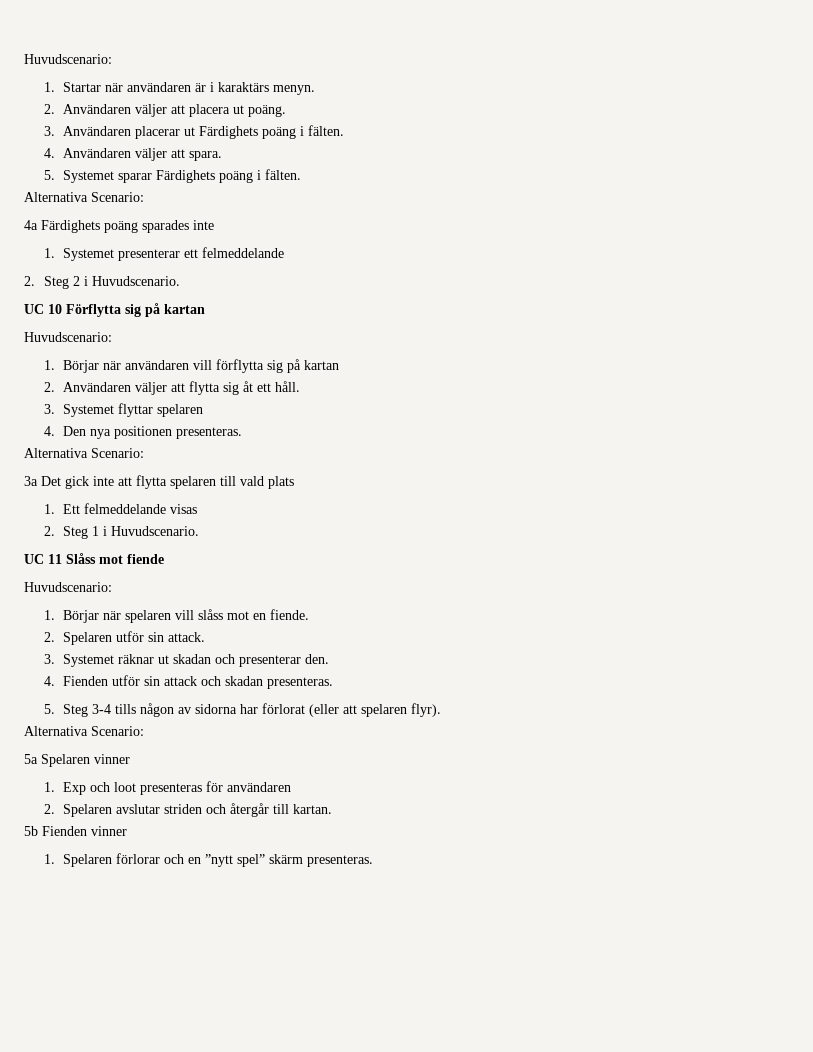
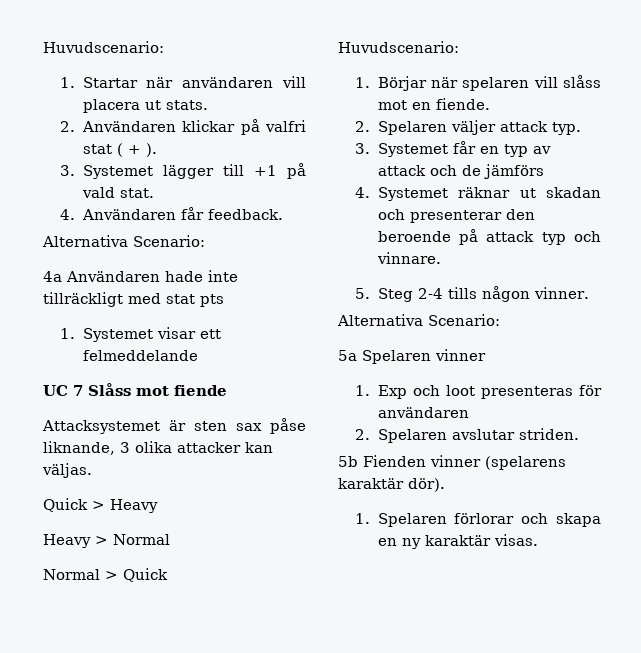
[195,82,316,95] [43,104,287,117] [43,125,345,139] [43,148,223,161] [43,169,302,183] [24,192,144,202] [24,220,214,233] är i karaktärs menyn. // 2. Användaren väljer att placera ut poäng. // 3. Användaren placerar ut Färdighets poäng i fälten. // 4. Användaren väljer att spara. // 5. Systemet sparar Färdighets poäng i fälten. // Alternativa Scenario: // 4a Färdighets poäng sparades inte -> [282,76,306,88] [82,99,208,113] [60,119,306,135] [82,143,157,157] [60,163,306,179] [81,187,154,198] [60,207,283,220] [42,235,205,247] [43,270,238,282] [43,292,224,307] vill placera ut stats. // 2. Användaren klickar på valfri stat ( + ). // 3. Systemet lägger till +1 på vald stat. // 4. Användaren får feedback. // Alternativa Scenario: // 4a Användaren hade inte tillräckligt med stat pts
[118,249,181,261] presenterar -> [156,327,196,339] visar
[24,276,180,289] [24,303,205,317] [24,332,112,342] [43,359,340,373] [43,381,301,395] [43,403,204,417] [43,426,243,439] [24,448,144,458] [24,475,294,489] [43,503,198,514] [43,526,200,539] [24,553,164,564] 2. Steg 2 i Huvudscenario. // UC 10 Förflytta sig på kartan // Huvudscenario: // 1. Börjar när användaren vill förflytta sig på kartan // 2. Användaren väljer att flytta sig åt ett håll. // 3. Systemet flyttar spelaren // 4. Den nya positionen presenteras. // Alternativa Scenario: // 3a Det gick inte att flytta spelaren till vald plats // 1. Ett felmeddelande visas // 2. Steg 1 i Huvudscenario. // UC 11 Slåss mot fiende -> [43,383,227,396] [42,418,306,434] [43,441,273,455] [42,463,92,478] [43,498,158,513] [43,534,170,548] [43,568,168,582] UC 7 Slåss mot fiende // Attacksystemet är sten sax påse liknande, 3 olika attacker kan väljas. // Quick > Heavy // Heavy > Normal // Normal > Quick
[116,631,206,642] [43,654,55,664] utför sin attack. // 3. -> [450,120,581,135] [355,141,551,157] [377,164,544,179] [355,187,371,198] väljer attack typ. // 3. Systemet får en typ av attack och de jämförs // 4.
[305,654,330,664] [43,675,334,689] den. // 4. Fienden utför sin attack och skadan presenteras. -> [505,209,535,220] [377,229,601,245] [376,252,441,264] den beroende på attack typ och vinnare.
[92,704,112,714] 3-4 -> [417,288,443,299] 2-4
[178,703,442,717] av sidorna har förlorat (eller att spelaren flyr). -> [533,287,589,299] vinner.
[164,803,333,817] striden och återgår till kartan. -> [518,428,579,440] striden.
(127, 831) none -> [485,456,566,470] [338,478,445,492] (spelarens karaktär dör).
[188,854,374,867] en ”nytt spel” skärm presenteras. -> [556,513,601,527] [377,534,538,549] skapa en ny karaktär visas.

